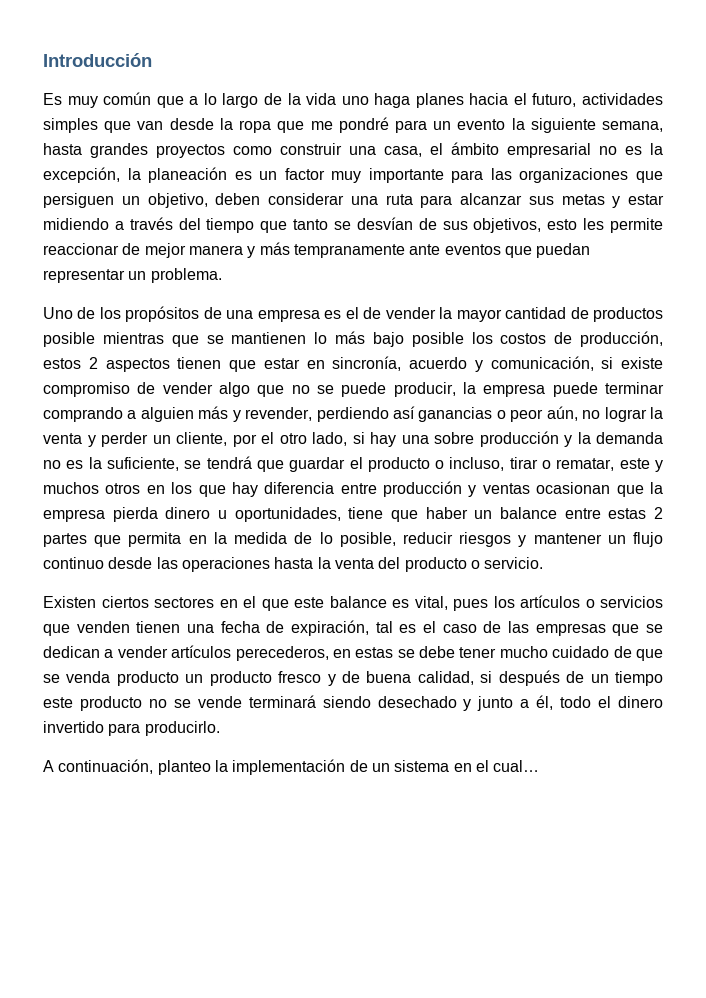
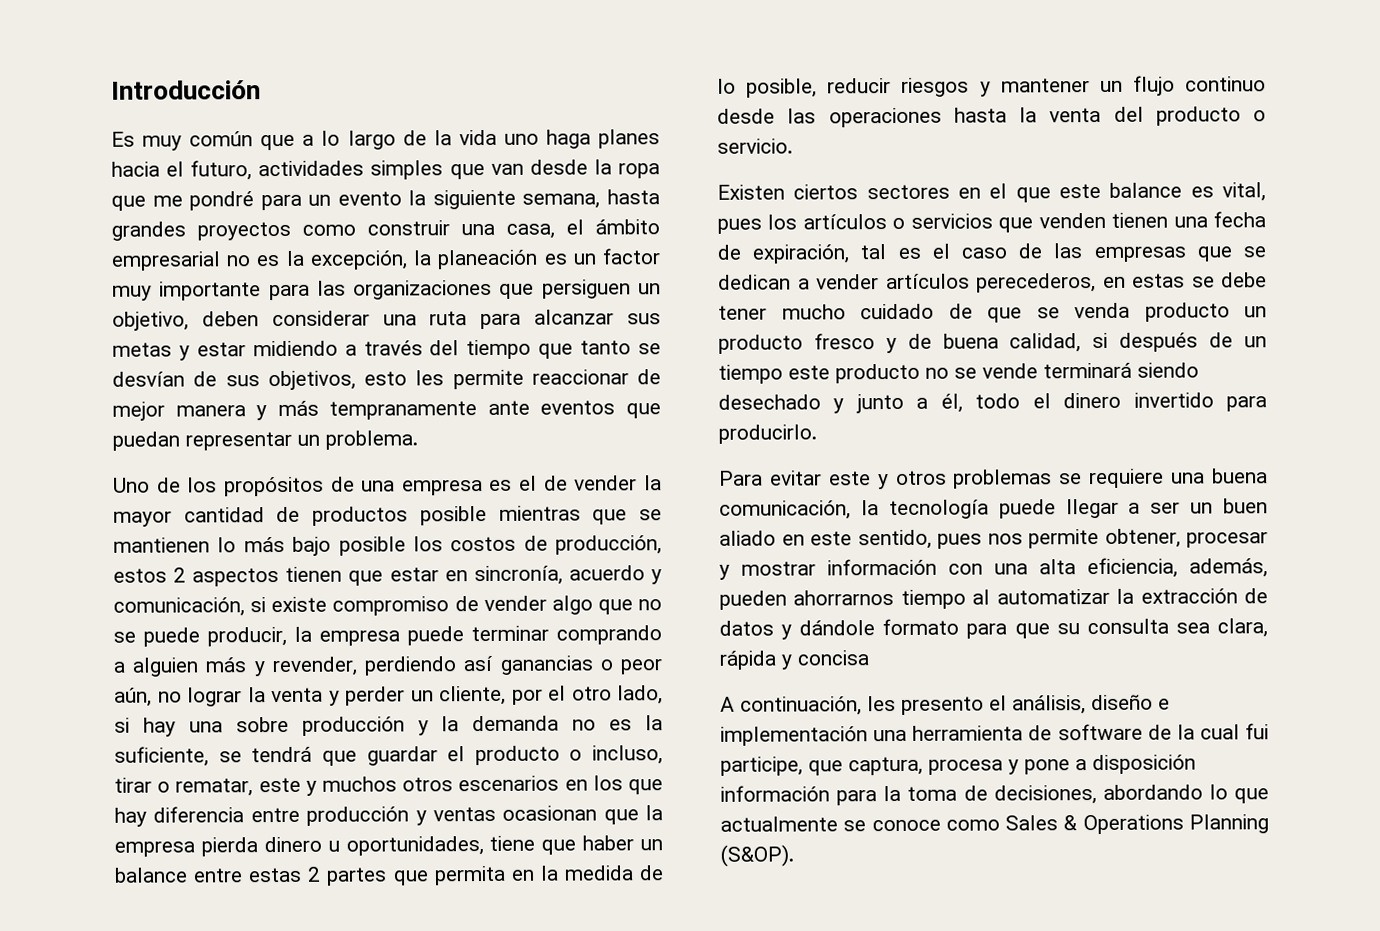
(141, 488) none -> [458,775,560,792] escenarios
[43,759,540,775] A continuación, planteo la implementación de un sistema en el cual… -> [719,468,1268,490] [719,498,1268,520] [719,528,1268,550] [719,557,1268,580] [719,588,1268,610] [719,618,1268,640] [719,650,869,670] [720,694,1170,716] [720,723,1269,746] [720,754,1196,776] [720,784,1269,806] [720,814,1269,835] [720,844,794,867] Para evitar este y otros problemas se requiere una buena comunicación, la tecnología puede llegar a ser un buen aliado en este sentido, pues nos permite obtener, procesar y mostrar información con una alta eficiencia, además, pueden ahorrarnos tiempo al automatizar la extracción de datos y dándole formato para que su consulta sea clara, rápida y concisa // A continuación, les presento el análisis, diseño e implementación una herramienta de software de la cual fui participe, que captura, procesa y pone a disposición información para la toma de decisiones, abordando lo que actualmente se conoce como Sales & Operations Planning (S&OP).

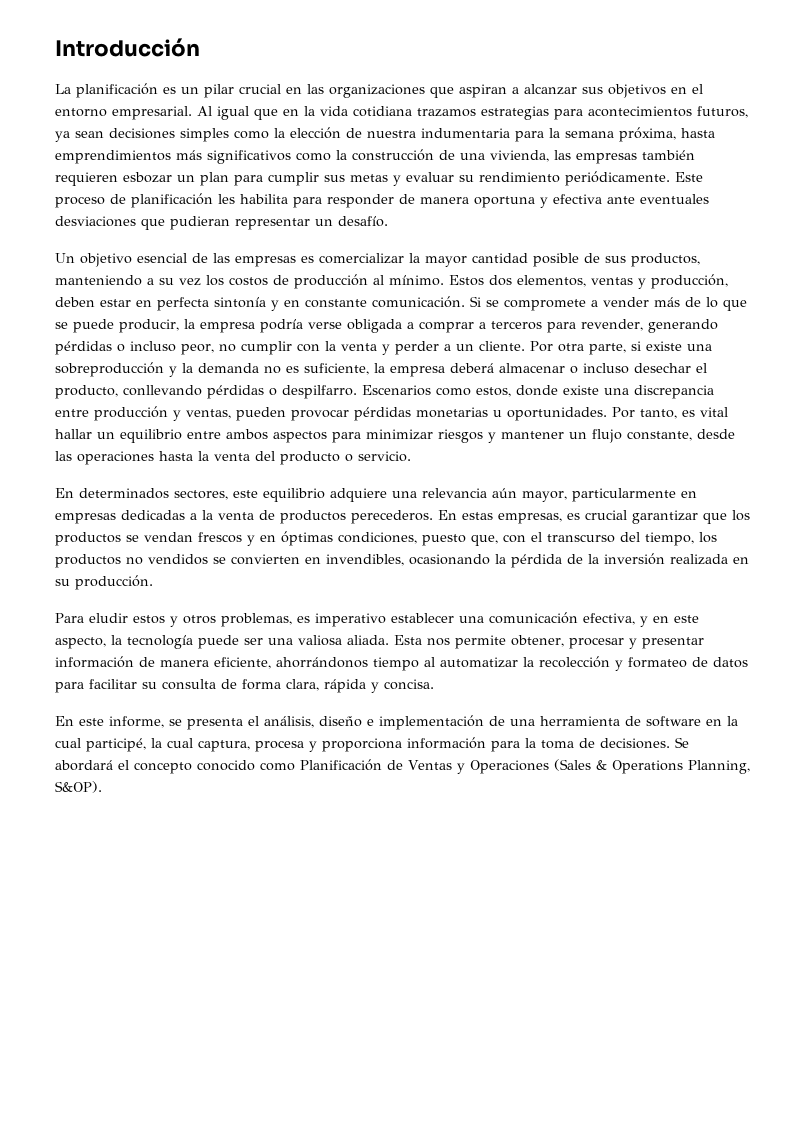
[111,129,660,151] [111,159,660,181] [111,189,660,211] [111,219,660,241] [111,248,661,271] [112,279,661,301] [112,309,661,331] [112,339,661,361] [112,369,661,391] [112,400,661,421] [112,430,418,451] [113,475,662,497] [113,505,662,527] [113,535,662,556] [113,565,662,587] [113,595,662,617] Es muy común que a lo largo de la vida uno haga planes hacia el futuro, actividades simples que van desde la ropa que me pondré para un evento la siguiente semana, hasta grandes proyectos como construir una casa, el ámbito empresarial no es la excepción, la planeación es un factor muy importante para las organizaciones que persiguen un objetivo, deben considerar una ruta para alcanzar sus metas y estar midiendo a través del tiempo que tanto se desvían de sus objetivos, esto les permite reaccionar de mejor manera y más tempranamente ante eventos que puedan representar un problema. // Uno de los propósitos de una empresa es el de vender la mayor cantidad de productos posible mientras que se mantienen lo más bajo posible los costos de producción, estos 2 aspectos tienen que estar en sincronía, acuerdo y comunicación, si existe compromiso de vender algo que no -> [55,83,703,98] [55,106,748,120] [55,127,715,142] [55,149,695,164] [55,171,703,186] [55,193,709,208] [55,216,388,230] [55,253,700,267] [55,274,728,289] [55,296,747,311] La planificación es un pilar crucial en las organizaciones que aspiran a alcanzar sus objetivos en el entorno empresarial. Al igual que en la vida cotidiana trazamos estrategias para acontecimientos futuros, ya sean decisiones simples como la elección de nuestra indumentaria para la semana próxima, hasta emprendimientos más significativos como la construcción de una vivienda, las empresas también requieren esbozar un plan para cumplir sus metas y evaluar su rendimiento periódicamente. Este proceso de planificación les habilita para responder de manera oportuna y efectiva ante eventuales desviaciones que pudieran representar un desafío. // Un objetivo esencial de las empresas es comercializar la mayor cantidad posible de sus productos, manteniendo a su vez los costos de producción al mínimo. Estos dos elementos, ventas y producción, deben estar en perfecta sintonía y en constante comunicación. Si se compromete a vender más de lo que
[407,625,662,646] [113,655,663,677] [114,685,663,707] [114,716,405,737] puede terminar comprando a alguien más y revender, perdiendo así ganancias o peor aún, no lograr la venta y perder un cliente, por el otro lado, si hay una sobre producción -> [260,319,718,333] [55,341,712,355] [55,362,164,377] podría verse obligada a comprar a terceros para revender, generando pérdidas o incluso peor, no cumplir con la venta y perder a un cliente. Por otra parte, si existe una sobreproducción
[644,715,663,731] [114,745,663,767] [114,775,663,797] [114,805,663,827] [114,835,663,857] [114,865,665,886] [717,78,892,98] la suficiente, se tendrá que guardar el producto o incluso, tirar o rematar, este y muchos otros escenarios en los que hay diferencia entre producción y ventas ocasionan que la empresa pierda dinero u oportunidades, tiene que haber un balance entre estas 2 partes que permita en la medida de lo posible, reducir -> [304,363,707,377] [55,385,714,399] [55,406,728,421] [55,429,433,443] suficiente, la empresa deberá almacenar o incluso desechar el producto, conllevando pérdidas o despilfarro. Escenarios como estos, donde existe una discrepancia entre producción y ventas, pueden provocar pérdidas monetarias u oportunidades. Por tanto, es vital hallar un equilibrio entre ambos aspectos para minimizar
[1185,76,1266,92] continuo -> [627,431,692,441] constante,
[717,182,1266,203] [717,211,1266,234] [717,243,1266,264] [718,272,1267,293] [718,302,1267,323] [718,332,1267,354] [718,362,1199,384] [718,392,1267,414] [718,424,817,444] [719,468,1268,490] [719,498,1268,520] [719,529,982,550] Existen ciertos sectores en el que este balance es vital, pues los artículos o servicios que venden tienen una fecha de expiración, tal es el caso de las empresas que se dedican a vender artículos perecederos, en estas se debe tener mucho cuidado de que se venda producto un producto fresco y de buena calidad, si después de un tiempo este producto no se vende terminará siendo desechado y junto a él, todo el dinero invertido para producirlo. // Para evitar este y otros problemas se requiere una buena comunicación, la tecnología puede llegar a ser un buen aliado en este sentido, pues -> [55,488,697,502] [55,510,750,524] [55,531,717,546] [55,553,749,568] [55,575,153,590] [55,612,699,627] [55,635,422,649] En determinados sectores, este equilibrio adquiere una relevancia aún mayor, particularmente en empresas dedicadas a la venta de productos perecederos. En estas empresas, es crucial garantizar que los productos se vendan frescos y en óptimas condiciones, puesto que, con el transcurso del tiempo, los productos no vendidos se convierten en invendibles, ocasionando la pérdida de la inversión realizada en su producción. // Para eludir estos y otros problemas, es imperativo establecer una comunicación efectiva, y en este aspecto, la tecnología puede ser una valiosa aliada. Esta
[741,557,1268,579] [719,588,1268,610] [719,618,1268,640] [719,650,869,670] [720,696,984,716] mostrar información con una alta eficiencia, además, pueden ahorrarnos tiempo al automatizar la extracción de datos y dándole formato para que su consulta sea clara, rápida y concisa // A continuación, les presento -> [642,637,704,649] [55,656,748,671] [55,679,434,693] [55,716,243,730] presentar información de manera eficiente, ahorrándonos tiempo al automatizar la recolección y formateo de datos para facilitar su consulta de forma clara, rápida y concisa. // En este informe, se presenta
(868, 736) none -> [489,716,505,726] de
[1147,723,1269,740] [720,754,1196,776] de la cual fui participe, que captura, procesa y pone a disposición -> [706,716,738,726] [55,738,402,752] en la cual participé, la cual captura, procesa y proporciona
[993,784,1269,805] [720,814,1269,835] [720,844,794,867] decisiones, abordando lo que actualmente se conoce como Sales & Operations Planning (S&OP). -> [600,737,689,749] [55,759,750,774] [55,781,102,793] decisiones. Se abordará el concepto conocido como Planificación de Ventas y Operaciones (Sales & Operations Planning, S&OP).

